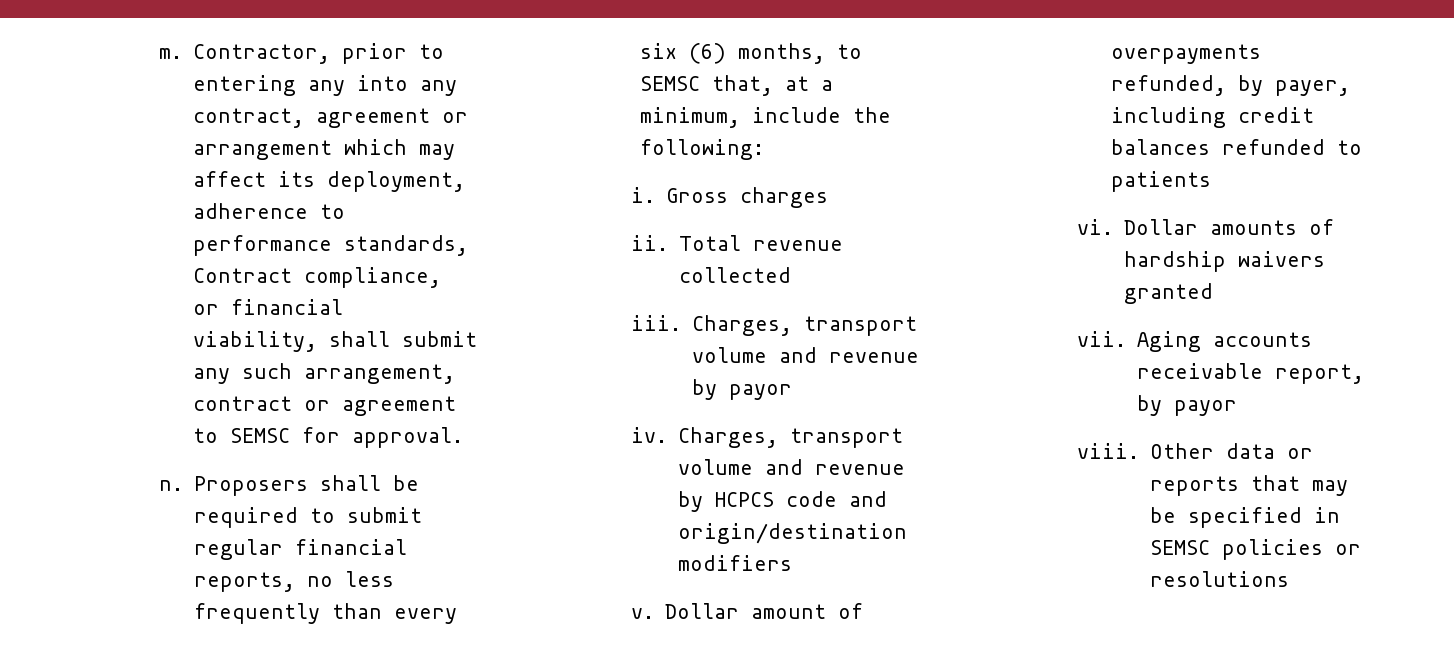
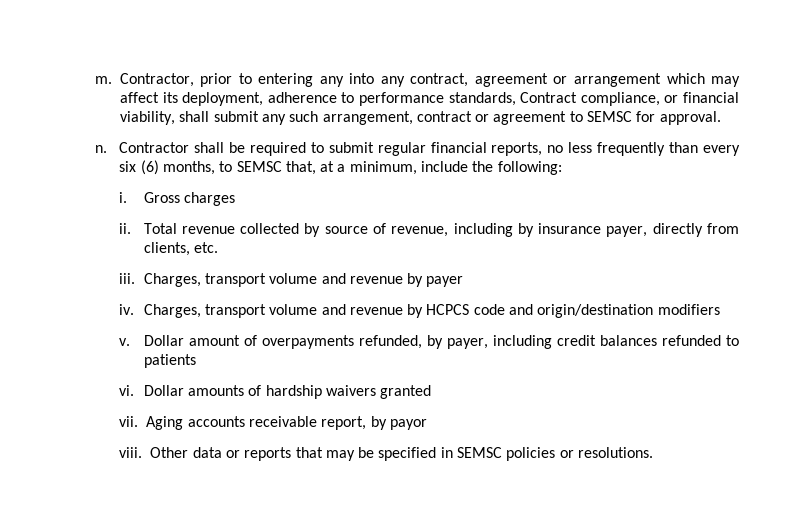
[194,476,309,496] Proposers -> [119,142,190,153] Contractor
(791, 275) none -> [304,223,740,237] [143,242,218,256] by source of revenue, including by insurance payer, directly from clients, etc.
[728,384,792,400] payor -> [426,276,464,287] payer
[1149,571,1289,587] resolutions -> [578,447,654,458] resolutions.

